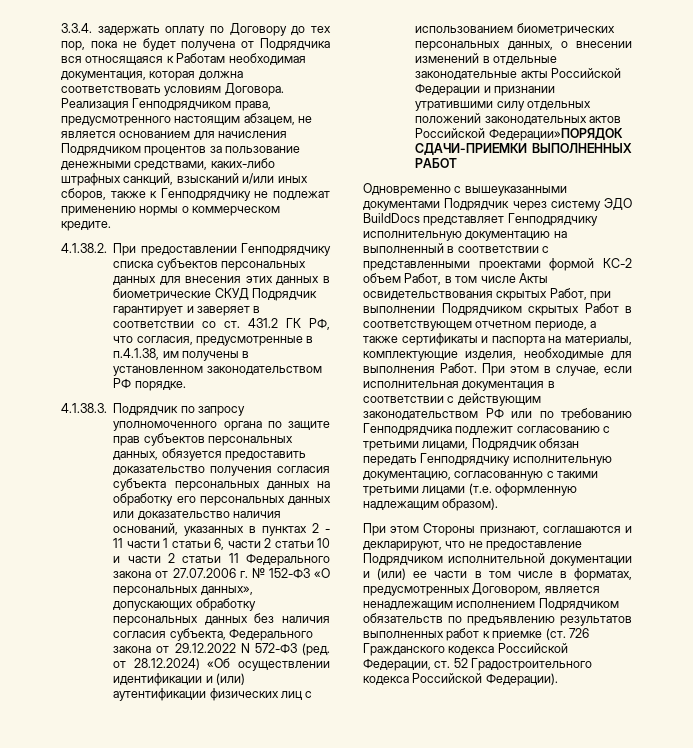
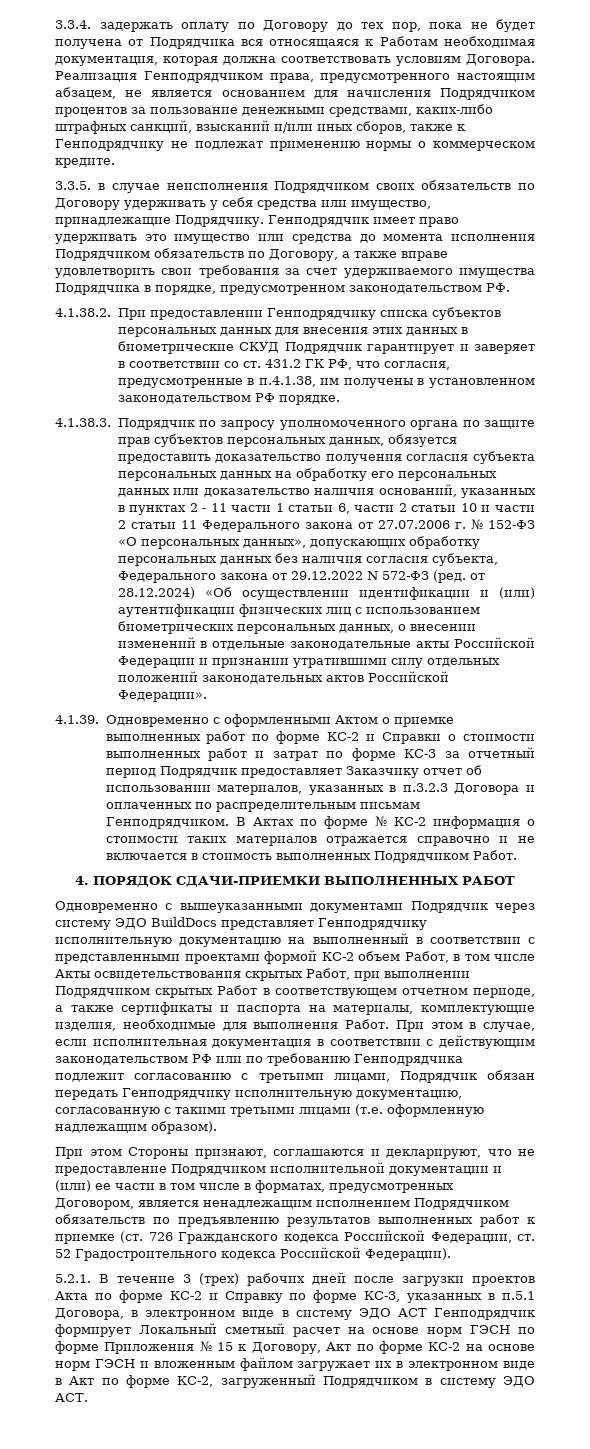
(111, 226) none -> [55,180,535,193] [55,197,431,210] [55,215,459,227] [55,234,535,244] [55,248,448,261] [55,265,535,278] [55,283,510,295] // 3.3.5. в случае неисполнения Подрядчиком своих обязательств по Договору удерживать у себя средства или имущество, принадлежащие Подрядчику. Генподрядчик имеет право удерживать это имущество или средства до момента исполнения Подрядчиком обязательств по Договору, а также вправе удовлетворить свои требования за счет удерживаемого имущества Подрядчика в порядке, предусмотренном законодательством РФ.
[488,128,623,141] Федерации»ПОРЯДОК -> [117,690,207,702] [55,714,454,727] [105,731,535,744] [105,747,535,761] [105,765,482,778] [105,783,535,795] [105,802,420,812] [105,816,535,829] [105,836,535,846] [105,850,517,863] [75,876,172,887] Федерации». // 4.1.39. Одновременно с оформленными Актом о приемке выполненных работ по форме КС-2 и Справки о стоимости выполненных работ и затрат по форме КС-3 за отчетный период Подрядчик предоставляет Заказчику отчет об использовании материалов, указанных в п.3.2.3 Договора и оплаченных по распределительным письмам Генподрядчиком. В Актах по форме № КС-2 информация о стоимости таких материалов отражается справочно и не включается в стоимость выполненных Подрядчиком Работ. // 4. ПОРЯДОК
(558, 679) none -> [55,1272,535,1286] [55,1290,536,1303] [55,1308,535,1320] [55,1323,535,1337] [55,1341,536,1354] [55,1357,536,1371] [55,1374,535,1388] [55,1393,88,1402] // 5.2.1. В течение 3 (трех) рабочих дней после загрузки проектов Акта по форме КС-2 и Справку по форме КС-3, указанных в п.5.1 Договора, в электронном виде в систему ЭДО АСТ Генподрядчик формирует Локальный сметный расчет на основе норм ГЭСН по форме Приложения № 15 к Договору, Акт по форме КС-2 на основе норм ГЭСН и вложенным файлом загружает их в электронном виде в Акт по форме КС-2, загруженный Подрядчиком в систему ЭДО АСТ.

